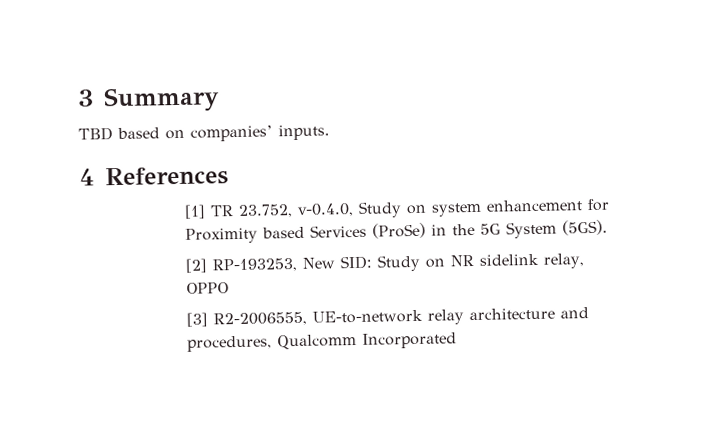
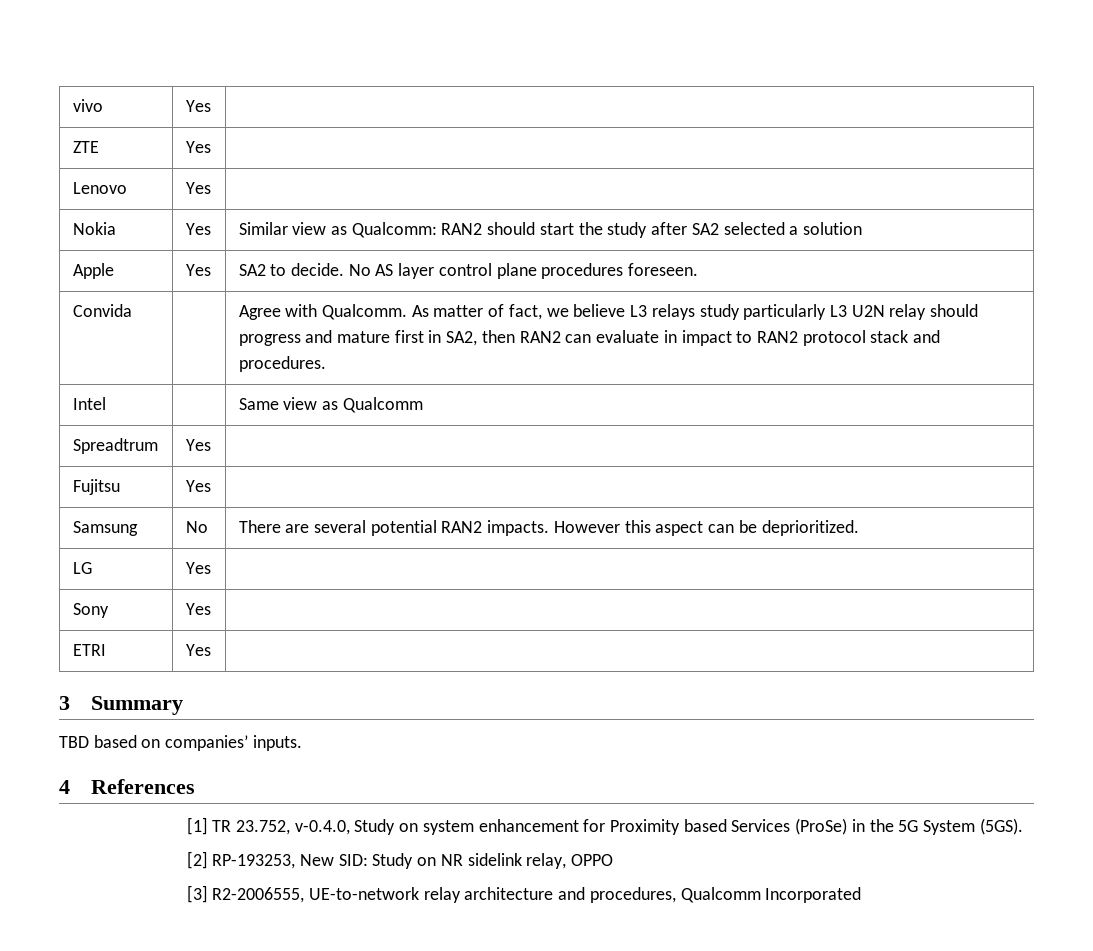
(77, 98) none -> [72,99,103,112] [185,100,211,112] [72,141,99,153] [185,141,211,153] [72,182,127,194] [185,182,211,194] [72,222,116,235] [185,223,211,235] [238,222,862,238] [72,263,114,279] [185,264,211,276] [238,263,699,279] [72,304,132,317] [238,304,979,320] [238,330,941,346] [238,356,326,372] [72,397,106,410] [238,397,423,413] [72,438,158,454] [185,439,211,451] [72,479,120,495] [185,480,211,492] [72,521,138,536] [185,521,208,533] [238,520,859,536] [72,562,92,574] [185,562,211,574] [72,603,109,618] [185,603,211,615] [72,644,106,656] [185,644,211,656] vivo | Yes | // ZTE | Yes | // Lenovo | Yes | // Nokia | Yes | Similar view as Qualcomm: RAN2 should start the study after SA2 selected a solution // Apple | Yes | SA2 to decide. No AS layer control plane procedures foreseen. // Convida | | Agree with Qualcomm. As matter of fact, we believe L3 relays study particularly L3 U2N relay should progress and mature first in SA2, then RAN2 can evaluate in impact to RAN2 protocol stack and procedures. // Intel | | Same view as Qualcomm // Spreadtrum | Yes | // Fujitsu | Yes | // Samsung | No | There are several potential RAN2 impacts. However this aspect can be deprioritized. // LG | Yes | // Sony | Yes | // ETRI | Yes | //

